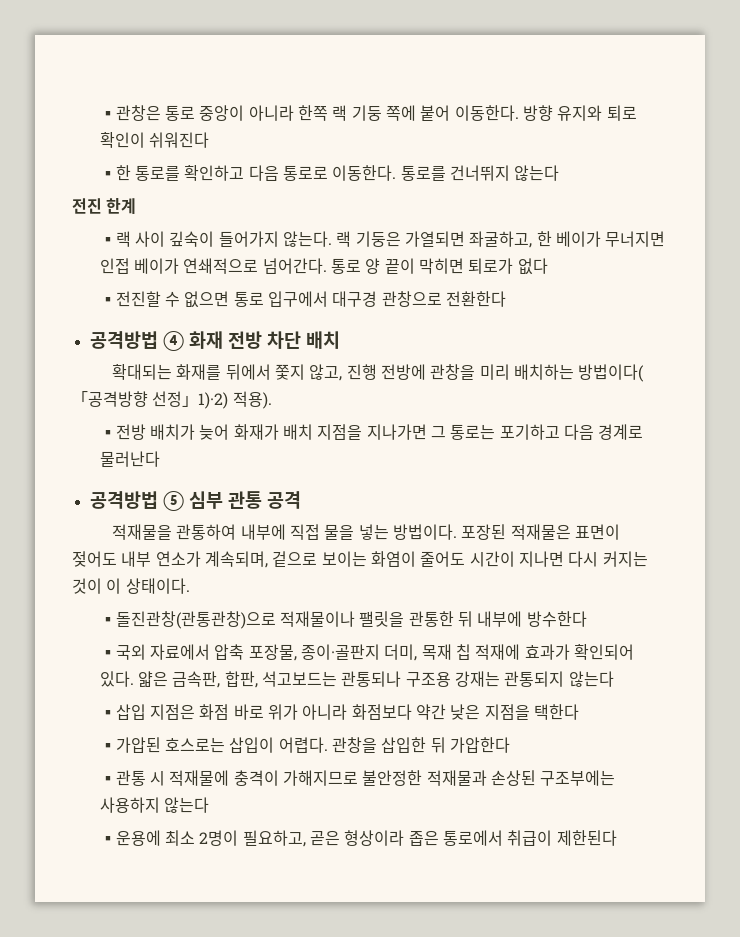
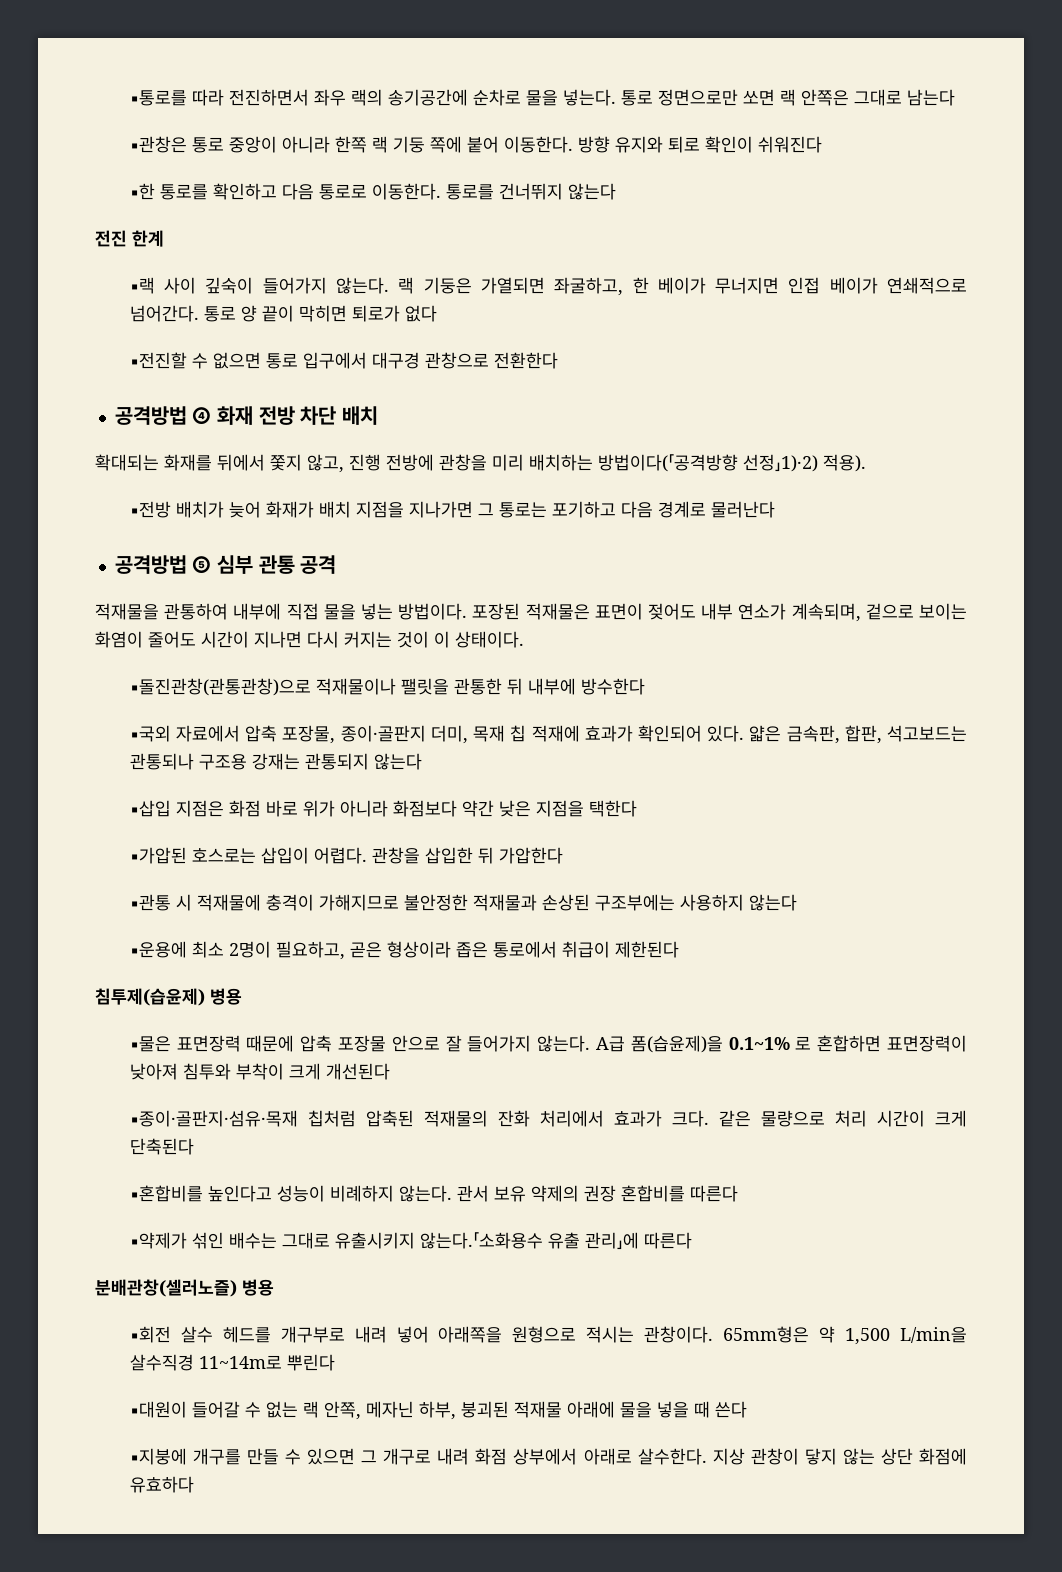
(99, 113) none -> [129,89,955,106] ▪통로를 따라 전진하면서 좌우 랙의 송기공간에 순차로 물을 넣는다. 통로 정면으로만 쏘면 랙 안쪽은 그대로 남는다 //
(617, 838) none -> [95,988,242,1006] [129,1035,968,1053] [129,1063,390,1080] [129,1110,968,1127] [129,1138,194,1155] [129,1185,738,1202] [129,1232,692,1250] [95,1279,274,1297] [129,1326,967,1345] [129,1354,335,1371] [129,1401,747,1420] [129,1448,968,1465] [129,1476,194,1493] // 침투제(습윤제) 병용 // ▪물은 표면장력 때문에 압축 포장물 안으로 잘 들어가지 않는다. A급 폼(습윤제)을 0.1~1% 로 혼합하면 표면장력이 낮아져 침투와 부착이 크게 개선된다 // ▪종이·골판지·섬유·목재 칩처럼 압축된 적재물의 잔화 처리에서 효과가 크다. 같은 물량으로 처리 시간이 크게 단축된다 // ▪혼합비를 높인다고 성능이 비례하지 않는다. 관서 보유 약제의 권장 혼합비를 따른다 // ▪약제가 섞인 배수는 그대로 유출시키지 않는다.「소화용수 유출 관리」에 따른다 // 분배관창(셀러노즐) 병용 // ▪회전 살수 헤드를 개구부로 내려 넣어 아래쪽을 원형으로 적시는 관창이다. 65mm형은 약 1,500 L/min을 살수직경 11~14m로 뿌린다 // ▪대원이 들어갈 수 없는 랙 안쪽, 메자닌 하부, 붕괴된 적재물 아래에 물을 넣을 때 쓴다 // ▪지붕에 개구를 만들 수 있으면 그 개구로 내려 화점 상부에서 아래로 살수한다. 지상 관창이 닿지 않는 상단 화점에 유효하다

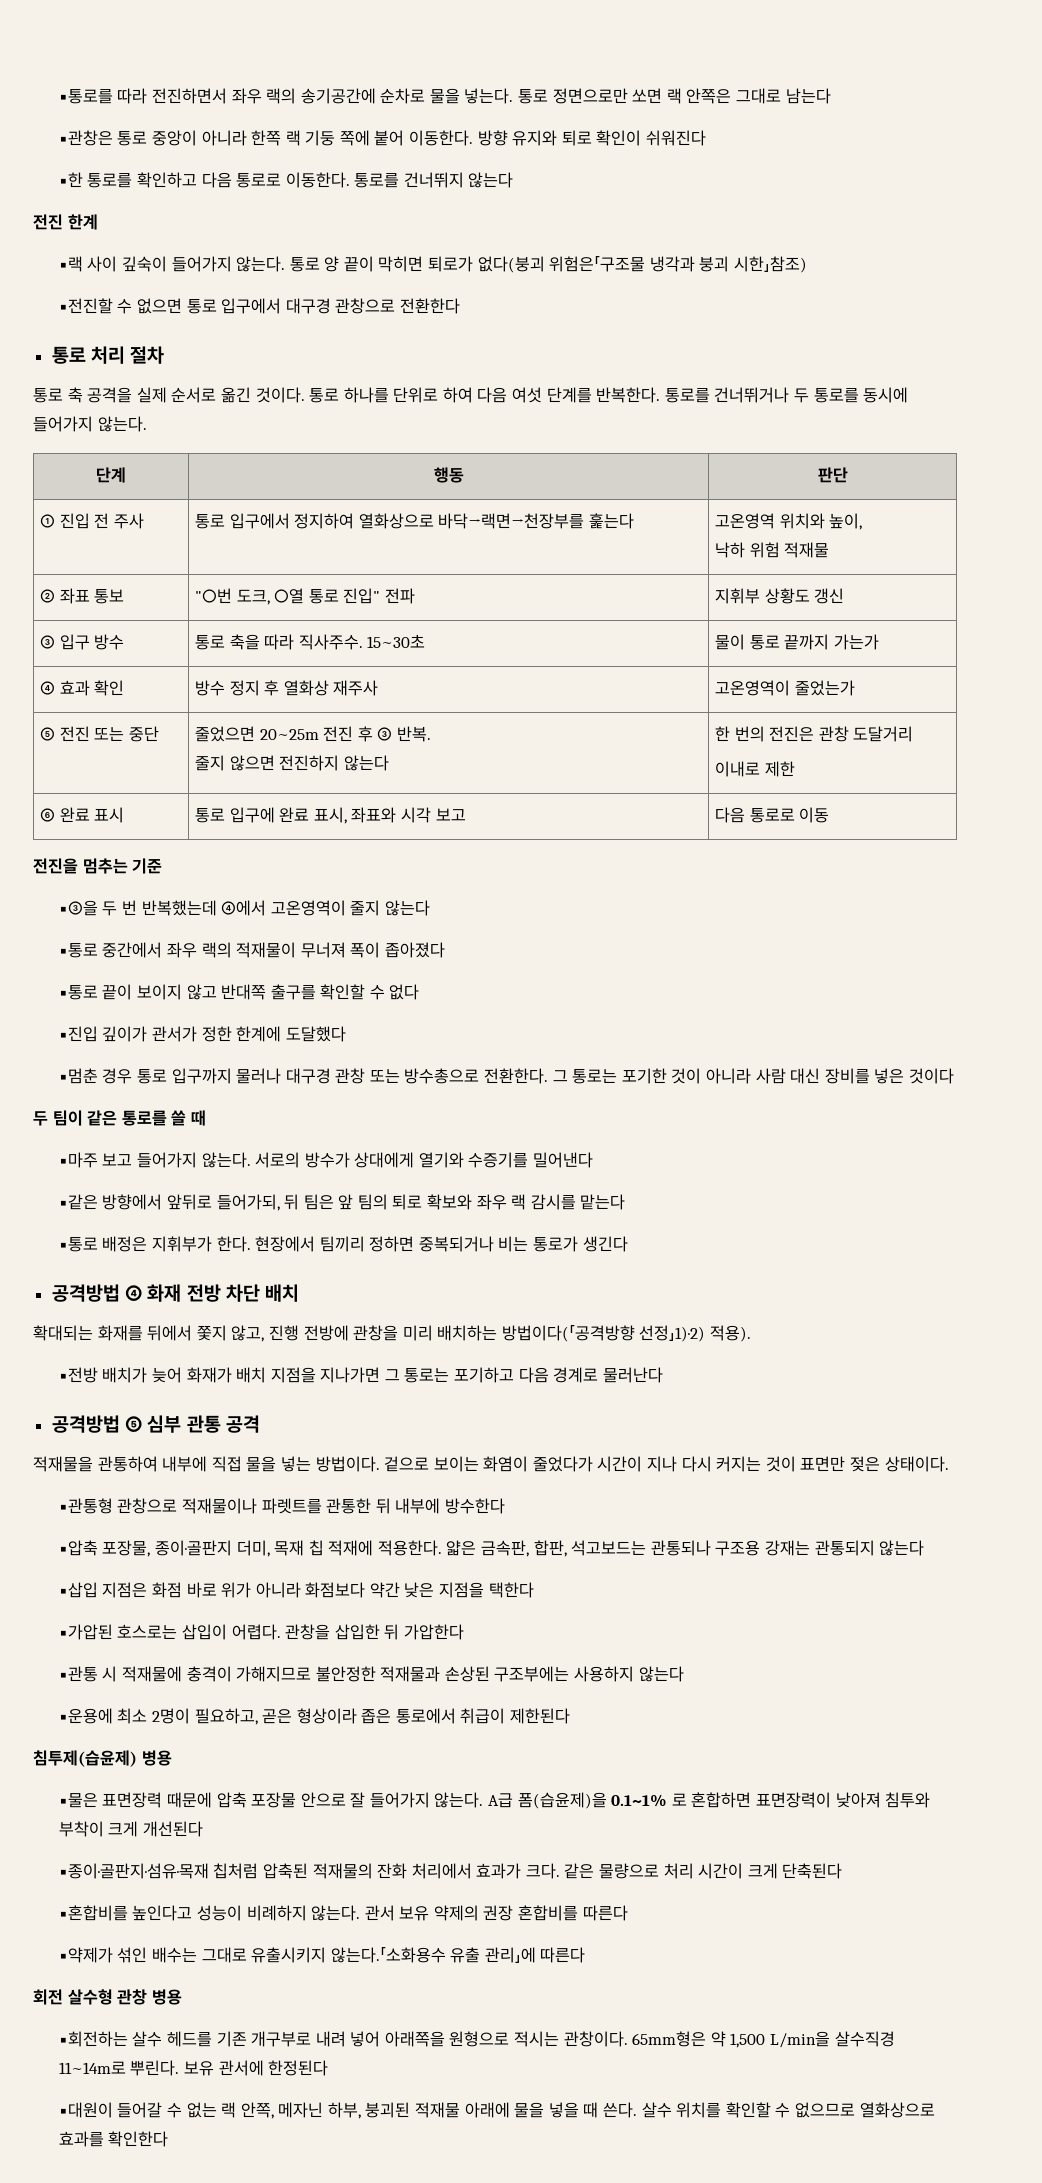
[398,277,968,296] [129,305,199,322] 랙 기둥은 가열되면 좌굴하고, 한 베이가 무너지면 인접 베이가 연쇄적으로 넘어간다. -> (286, 264) none
[404,305,437,322] 없다 -> [477,256,808,273] 없다(붕괴 위험은「구조물 냉각과 붕괴 시한」참조)
(558, 360) none -> [51,346,165,364] [33,387,909,403] [33,416,147,432] [96,467,126,483] [433,467,464,483] [817,467,848,483] [39,513,144,529] [194,513,634,529] [714,513,863,530] [714,542,830,558] [39,588,125,604] [194,588,415,605] [714,588,845,604] [39,634,125,650] [194,634,426,650] [714,634,879,650] [39,680,125,696] [194,680,379,696] [714,680,855,696] [39,726,159,742] [194,726,431,742] [194,755,389,771] [714,726,914,742] [714,761,795,777] [39,807,125,823] [194,807,466,824] [714,807,830,823] [33,858,163,874] [58,900,430,916] [58,942,445,958] [58,984,420,1000] [58,1026,346,1042] [58,1068,954,1084] [33,1110,206,1126] [58,1152,594,1168] [58,1194,626,1211] [58,1236,628,1252] // 통로 처리 절차 // 통로 축 공격을 실제 순서로 옮긴 것이다. 통로 하나를 단위로 하여 다음 여섯 단계를 반복한다. 통로를 건너뛰거나 두 통로를 동시에 들어가지 않는다. // 단계 | 행동 | 판단 // ① 진입 전 주사 | 통로 입구에서 정지하여 열화상으로 바닥→랙면→천장부를 훑는다 | 고온영역 위치와 높이, // 낙하 위험 적재물 // ② 좌표 통보 | "○번 도크, ○열 통로 진입" 전파 | 지휘부 상황도 갱신 // ③ 입구 방수 | 통로 축을 따라 직사주수. 15~30초 | 물이 통로 끝까지 가는가 // ④ 효과 확인 | 방수 정지 후 열화상 재주사 | 고온영역이 줄었는가 // ⑤ 전진 또는 중단 | 줄었으면 20~25m 전진 후 ③ 반복. // 줄지 않으면 전진하지 않는다 | 한 번의 전진은 관창 도달거리 // 이내로 제한 // ⑥ 완료 표시 | 통로 입구에 완료 표시, 좌표와 시각 보고 | 다음 통로로 이동 // 전진을 멈추는 기준 // ▪③을 두 번 반복했는데 ④에서 고온영역이 줄지 않는다 // ▪통로 중간에서 좌우 랙의 적재물이 무너져 폭이 좁아졌다 // ▪통로 끝이 보이지 않고 반대쪽 출구를 확인할 수 없다 // ▪진입 깊이가 관서가 정한 한계에 도달했다 // ▪멈춘 경우 통로 입구까지 물러나 대구경 관창 또는 방수총으로 전환한다. 그 통로는 포기한 것이 아니라 사람 대신 장비를 넣은 것이다 // 두 팀이 같은 통로를 쓸 때 // ▪마주 보고 들어가지 않는다. 서로의 방수가 상대에게 열기와 수증기를 밀어낸다 // ▪같은 방향에서 앞뒤로 들어가되, 뒤 팀은 앞 팀의 퇴로 확보와 좌우 랙 감시를 맡는다 // ▪통로 배정은 지휘부가 한다. 현장에서 팀끼리 정하면 중복되거나 비는 통로가 생긴다
[472,603,968,622] [95,631,302,648] 포장된 적재물은 표면이 젖어도 내부 연소가 계속되며, 겉으로 보이는 화염이 줄어도 시간이 지나면 -> [384,1456,678,1472] 겉으로 보이는 화염이 줄었다가 시간이 지나
[434,631,450,648] 이 -> [800,1456,881,1472] 표면만 젖은
[129,678,449,696] ▪돌진관창(관통관창)으로 적재물이나 팰릿을 -> [58,1498,322,1514] ▪관통형 관창으로 적재물이나 파렛트를
[129,725,278,742] ▪국외 자료에서 압축 -> [58,1540,98,1556] ▪압축
[584,725,745,742] 효과가 확인되어 있다. -> [377,1540,442,1556] 적용한다.
[95,1279,274,1297] [129,1326,171,1343] 분배관창(셀러노즐) 병용 // ▪회전 -> [33,1989,182,2005] [58,2031,128,2047] 회전 살수형 관창 병용 // ▪회전하는
(271, 1334) none -> [216,2031,247,2047] 기존
[286,1354,335,1371] 뿌린다 -> [130,2060,329,2076] 뿌린다. 보유 관서에 한정된다
[714,1401,747,1418] [129,1448,968,1465] [129,1476,194,1493] 쓴다 // ▪지붕에 개구를 만들 수 있으면 그 개구로 내려 화점 상부에서 아래로 살수한다. 지상 관창이 닿지 않는 상단 화점에 유효하다 -> [603,2102,935,2118] [58,2131,169,2147] 쓴다. 살수 위치를 확인할 수 없으므로 열화상으로 효과를 확인한다

